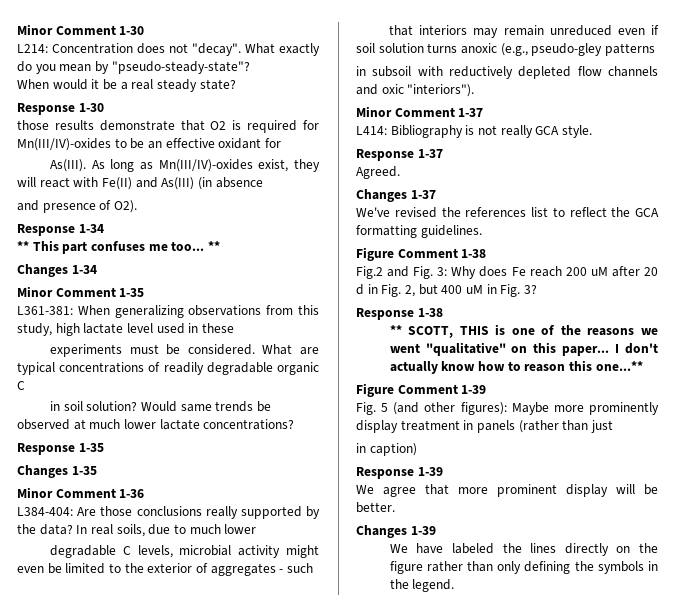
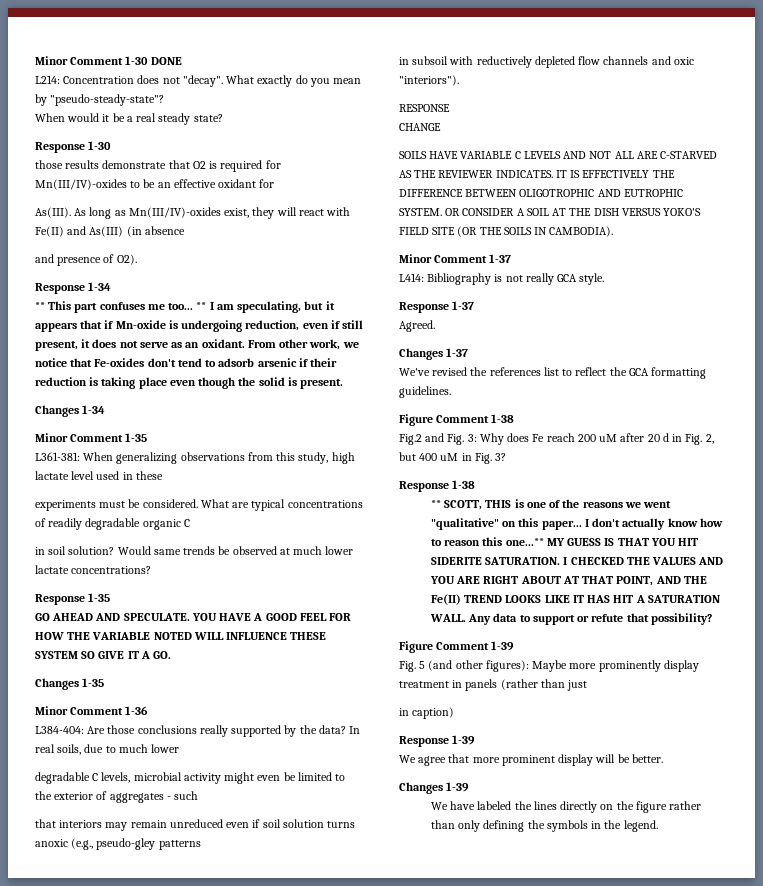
(145, 30) none -> [150,57,182,65] DONE
(220, 246) none -> [209,301,335,313] [35,320,364,332] [35,339,359,351] [35,358,338,367] [35,377,344,389] I am speculating, but it appears that if Mn-oxide is undergoing reduction, even if still present, it does not serve as an oxidant. From other work, we notice that Fe-oxides don't tend to adsorb arsenic if their reduction is taking place even though the solid is present.
(104, 447) none -> [35,613,352,621] [35,632,327,640] [35,651,172,659] // GO AHEAD AND SPECULATE. YOU HAVE A GOOD FEEL FOR HOW THE VARIABLE NOTED WILL INFLUENCE THESE SYSTEM SO GIVE IT A GO.
(475, 90) none -> [399,104,450,112] [399,123,441,131] [399,151,718,159] [399,170,675,178] [399,189,683,197] [399,208,702,216] [399,226,614,237] // RESPONSE // CHANGE // SOILS HAVE VARIABLE C LEVELS AND NOT ALL ARE C-STARVED AS THE REVIEWER INDICATES. IT IS EFFECTIVELY THE DIFFERENCE BETWEEN OLIGOTROPHIC AND EUTROPHIC SYSTEM. OR CONSIDER A SOIL AT THE DISH VERSUS YOKO'S FIELD SITE (OR THE SOILS IN CAMBODIA).
(643, 366) none -> [546,538,699,546] [430,557,724,565] [429,576,707,586] [430,594,720,605] [429,613,712,625] MY GUESS IS THAT YOU HIT SIDERITE SATURATION. I CHECKED THE VALUES AND YOU ARE RIGHT ABOUT AT THAT POINT, AND THE Fe(II) TREND LOOKS LIKE IT HAS HIT A SATURATION WALL. Any data to support or refute that possibility?

